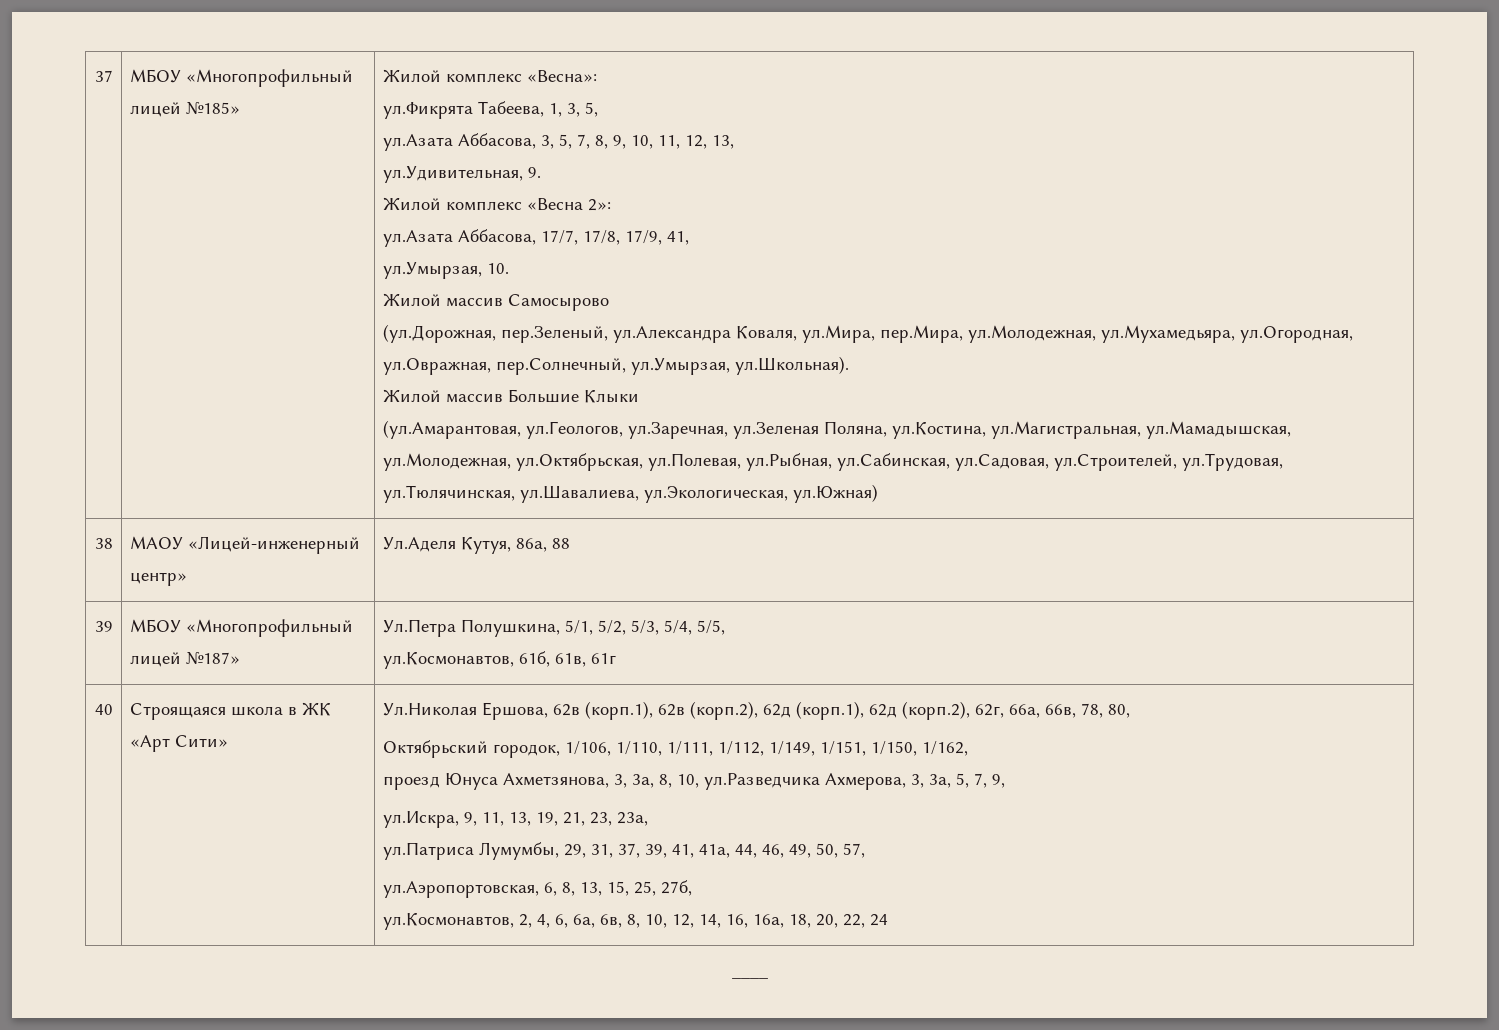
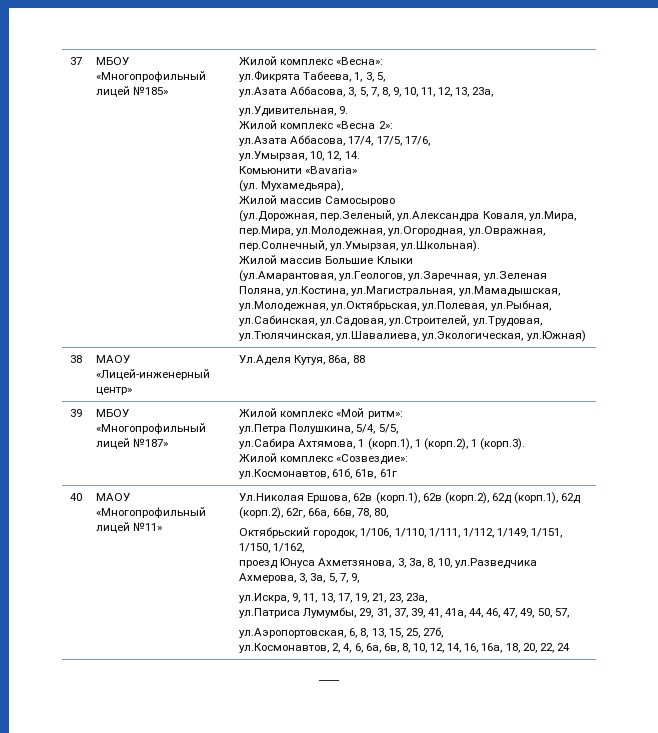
(734, 142) none -> [472,87,494,97] 23а,
[540,230,689,245] [382,262,509,279] 17/7, 17/8, 17/9, 41, // ул.Умырзая, 10. -> [348,136,430,146] [239,151,360,161] [239,166,358,174] [239,180,344,192] 17/4, 17/5, 17/6, // ул.Умырзая, 10, 12, 14. // Комьюнити «Bavaria» // (ул. Мухамедьяра),
[1100,325,1235,343] ул.Мухамедьяра, -> (386, 231) none
[382,619,725,637] Ул.Петра Полушкина, 5/1, 5/2, 5/3, 5/4, 5/5, -> [239,408,403,419] [239,424,398,434] [239,438,525,450] [239,453,409,465] Жилой комплекс «Мой ритм»: // ул.Петра Полушкина, 5/4, 5/5, // ул.Сабира Ахтямова, 1 (корп.1), 1 (корп.2), 1 (корп.3). // Жилой комплекс «Созвездие»:
[129,702,331,720] [129,735,228,752] Строящаяся школа в ЖК «Арт Сити» -> [96,493,131,501] [96,507,207,518] [96,522,163,533] МАОУ «Многопрофильный лицей №11»
(531, 819) none -> [337,593,352,603] 17,
(784, 851) none -> [503,608,518,618] 47,

